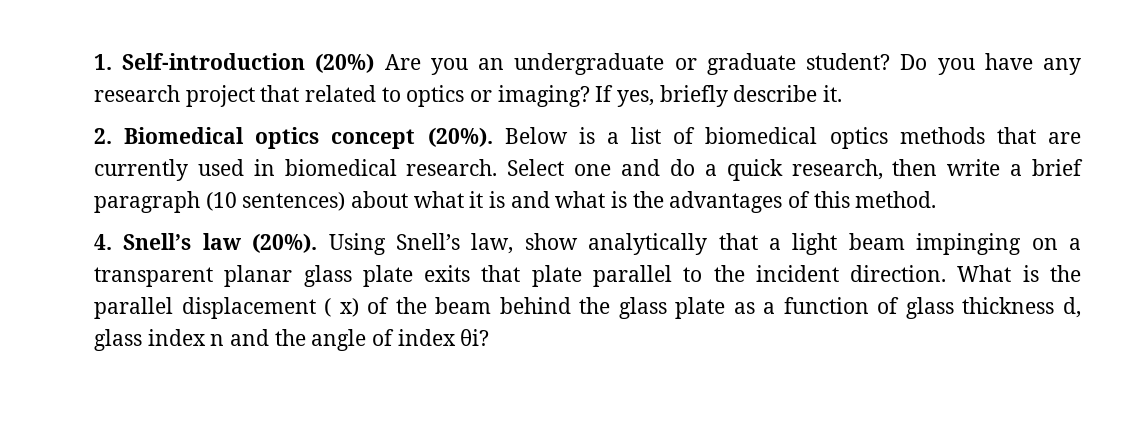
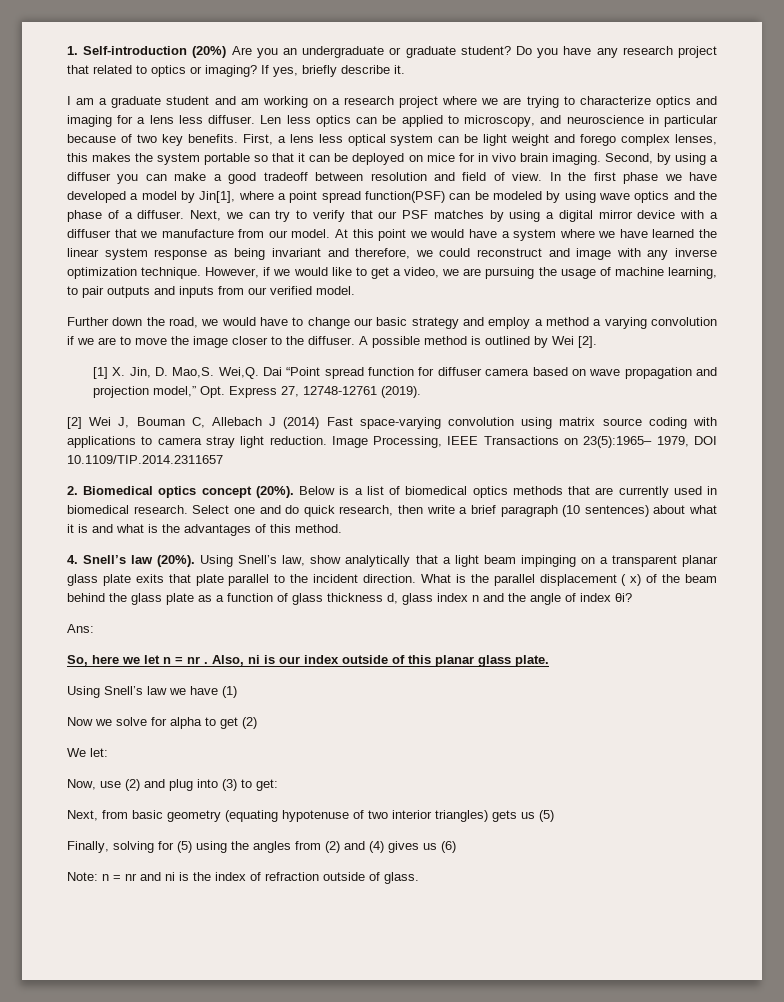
(843, 93) none -> [67,96,717,108] [67,115,719,127] [67,134,718,146] [67,153,718,165] [67,172,718,184] [67,191,718,203] [67,210,719,222] [67,229,717,241] [67,248,718,260] [67,267,717,279] [67,286,355,298] [67,317,718,329] [67,336,597,348] [92,367,718,379] [92,386,421,398] [67,417,717,429] [67,436,717,448] [67,455,223,464] // I am a graduate student and am working on a research project where we are trying to characterize optics and imaging for a lens less diffuser. Len less optics can be applied to microscopy, and neuroscience in particular because of two key benefits. First, a lens less optical system can be light weight and forego complex lenses, this makes the system portable so that it can be deployed on mice for in vivo brain imaging. Second, by using a diffuser you can make a good tradeoff between resolution and field of view. In the first phase we have developed a model by Jin[1], where a point spread function(PSF) can be modeled by using wave optics and the phase of a diffuser. Next, we can try to verify that our PSF matches by using a digital mirror device with a diffuser that we manufacture from our model. At this point we would have a system where we have learned the linear system response as being invariant and therefore, we could reconstruct and image with any inverse optimization technique. However, if we would like to get a video, we are pursuing the usage of machine learning, to pair outputs and inputs from our verified model. // Further down the road, we would have to change our basic strategy and employ a method a varying convolution if we are to move the image closer to the diffuser. A possible method is outlined by Wei [2]. // [1] X. Jin, D. Mao,S. Wei,Q. Dai “Point spread function for diffuser camera based on wave propagation and projection model,” Opt. Express 27, 12748-12761 (2019). // [2] Wei J, Bouman C, Allebach J (2014) Fast space-varying convolution using matrix source coding with applications to camera stray light reduction. Image Processing, IEEE Transactions on 23(5):1965– 1979, DOI 10.1109/TIP.2014.2311657
[704,164,717,176] a -> (300, 509) none
(490, 337) none -> [67,624,94,633] [67,655,549,667] [67,686,237,698] [67,717,257,729] [67,748,108,757] [67,779,278,791] [67,810,554,822] [67,841,456,853] [67,872,419,884] // Ans: // So, here we let n = nr . Also, ni is our index outside of this planar glass plate. // Using Snell’s law we have (1) // Now we solve for alpha to get (2) // We let: // Now, use (2) and plug into (3) to get: // Next, from basic geometry (equating hypotenuse of two interior triangles) gets us (5) // Finally, solving for (5) using the angles from (2) and (4) gives us (6) // Note: n = nr and ni is the index of refraction outside of glass.

